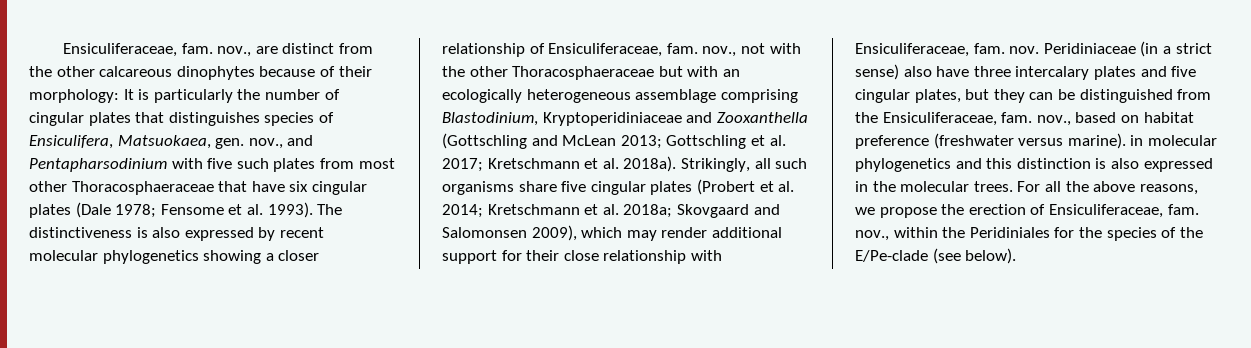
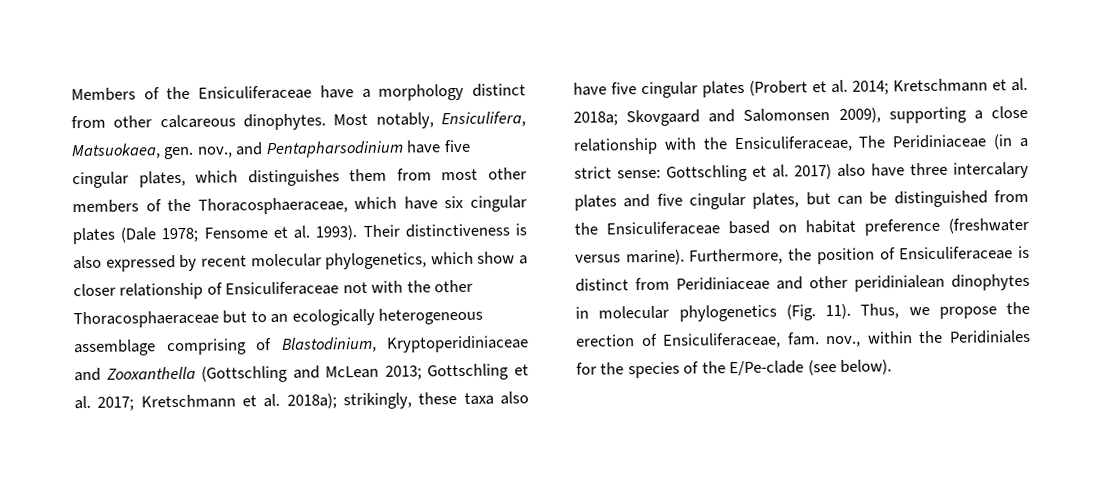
[63,43,373,57] [29,66,52,77] Ensiculiferaceae, fam. nov., are distinct from the -> [71,83,526,102] [71,115,106,129] Members of the Ensiculiferaceae have a morphology distinct from
[176,66,372,80] [29,89,340,103] [29,112,334,126] dinophytes because of their morphology: It is particularly the number of cingular plates that distinguishes species of -> [243,112,434,131] dinophytes. Most notably,
[171,158,395,172] [29,181,248,195] with five such plates from most other Thoracosphaeraceae that -> [406,139,471,154] [72,167,527,189] [72,196,398,215] have five cingular plates, which distinguishes them from most other members of the Thoracosphaeraceae, which
[317,204,343,215] The -> [362,224,400,238] Their
[102,250,262,264] phylogenetics showing -> [325,251,516,270] phylogenetics, which show
[548,43,737,57] Ensiculiferaceae, fam. nov., -> [225,281,340,296] Ensiculiferaceae
[687,66,719,77] with -> [250,311,267,323] to
(798, 96) none -> [256,338,272,351] of
[623,156,808,172] [442,181,557,195] 2018a). Strikingly, all such organisms share -> [286,391,529,410] [573,82,607,96] 2018a); strikingly, these taxa also have
[581,227,782,241] [442,250,722,264] [855,41,1212,57] [855,64,899,80] which may render additional support for their close relationship with Ensiculiferaceae, fam. nov. Peridiniaceae (in a strict sense) -> [888,105,1028,124] [573,134,1029,155] [574,164,832,182] supporting a close relationship with the Ensiculiferaceae, The Peridiniaceae (in a strict sense: Gottschling et al. 2017)
[993,89,1025,103] they -> (831, 199) none
[882,112,1071,126] Ensiculiferaceae, fam. nov., -> [606,221,720,236] Ensiculiferaceae
[1130,135,1217,146] [855,158,1213,172] [855,181,1198,195] in molecular phylogenetics and this distinction is also expressed in the molecular trees. For all the above reasons, -> [689,245,1030,265] [575,273,1030,292] [575,303,900,322] Furthermore, the position of Ensiculiferaceae is distinct from Peridiniaceae and other peridinialean dinophytes in molecular phylogenetics (Fig. 11). Thus,

